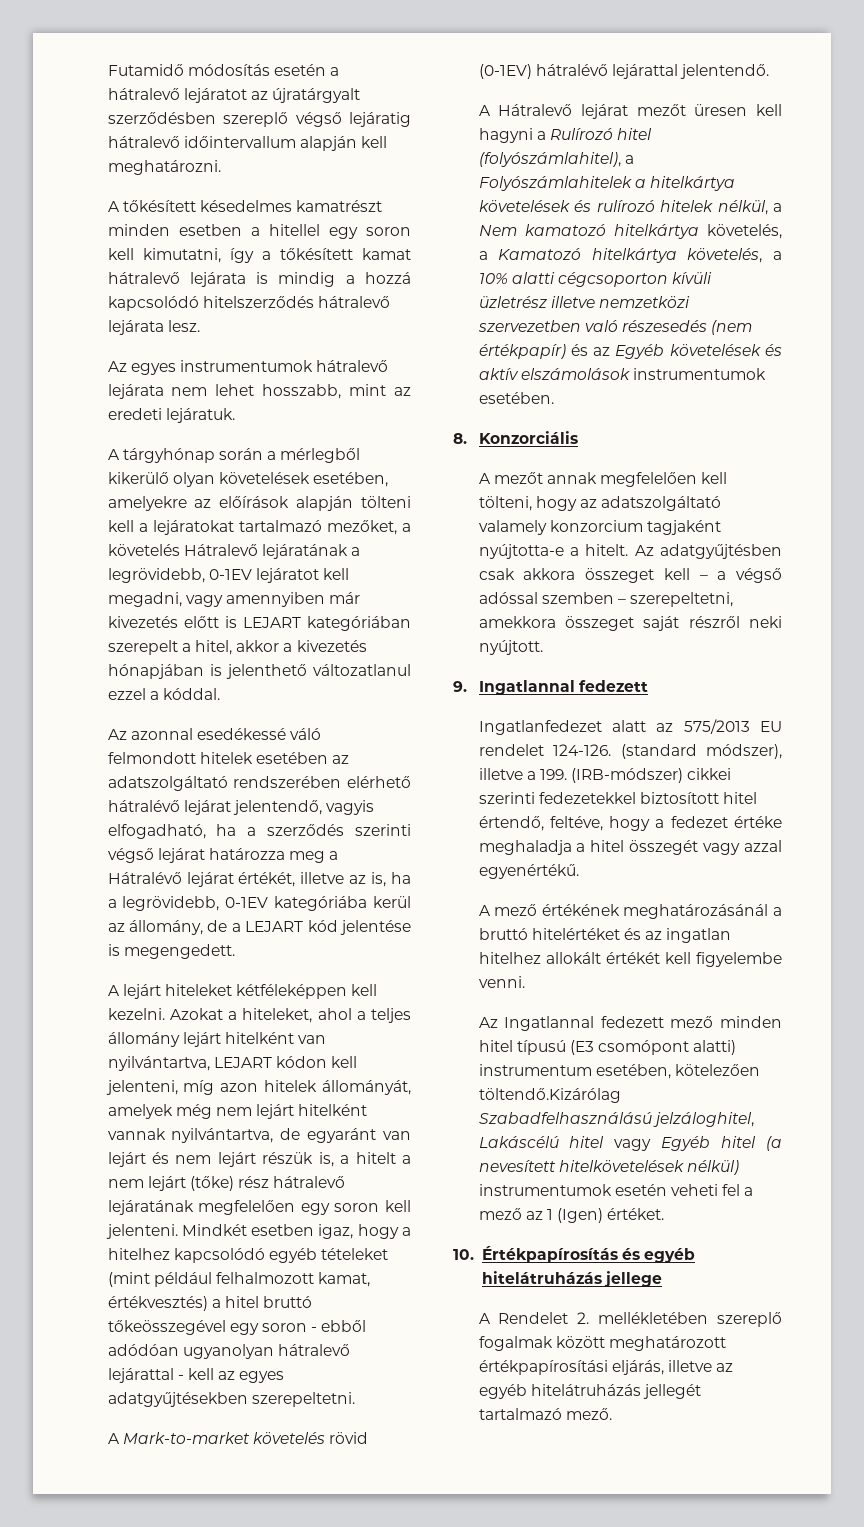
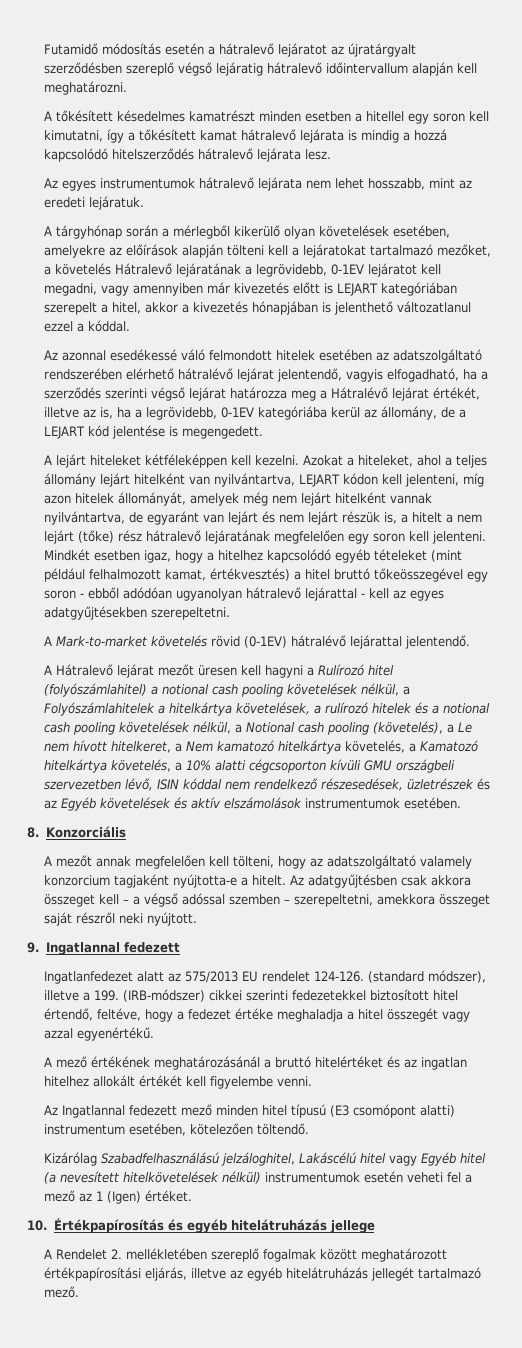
[478,152,634,167] [478,176,735,191] [478,200,768,215] (folyószámlahitel), a Folyószámlahitelek a hitelkártya követelések és rulírozó hitelek nélkül, -> [44,683,411,697] [44,702,491,716] [44,721,473,735] [44,740,172,753] (folyószámlahitel) a notional cash pooling követelések nélkül, a Folyószámlahitelek a hitelkártya követelések, a rulírozó hitelek és a notional cash pooling követelések nélkül, a Notional cash pooling (követelés), a Le nem hívott hitelkeret,
[478,296,690,308] [477,320,753,335] [478,344,566,359] üzletrész illetve nemzetközi szervezetben való részesedés (nem értékpapír) -> [364,759,456,773] [44,778,475,791] GMU országbeli szervezetben lévő, ISIN kóddal nem rendelkező részesedések, üzletrészek
[478,1088,621,1103] töltendő.Kizárólag -> [257,1123,310,1135] [44,1152,98,1166] töltendő. // Kizárólag

